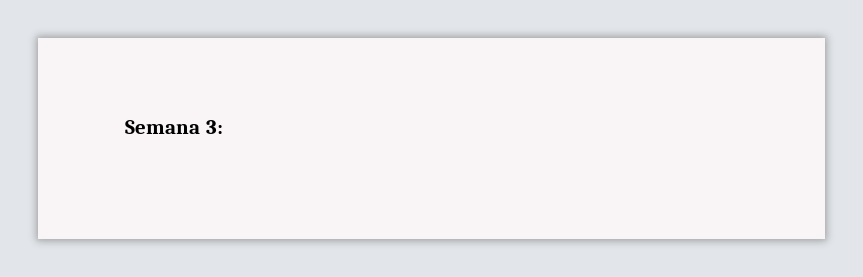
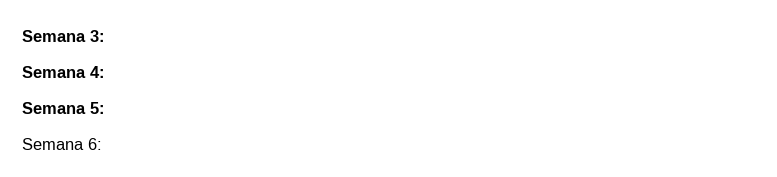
(223, 127) none -> [22,66,105,78] [22,102,105,114] [22,138,102,150] // Semana 4: // Semana 5: // Semana 6:

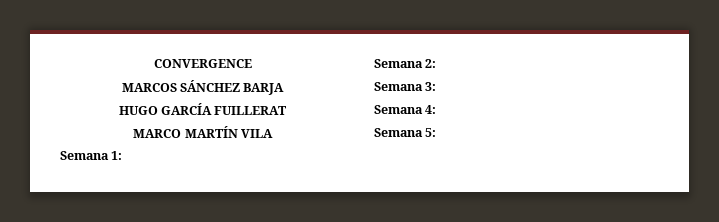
(22, 36) none -> [153,59,252,68] [121,80,285,95] [118,103,288,115] [133,126,273,138] [60,151,123,160] [374,59,437,68] CONVERGENCE // MARCOS SÁNCHEZ BARJA // HUGO GARCÍA FUILLERAT // MARCO MARTÍN VILA // Semana 1: // Semana 2: //
[22,138,102,150] // Semana 6: -> (437, 132) none

